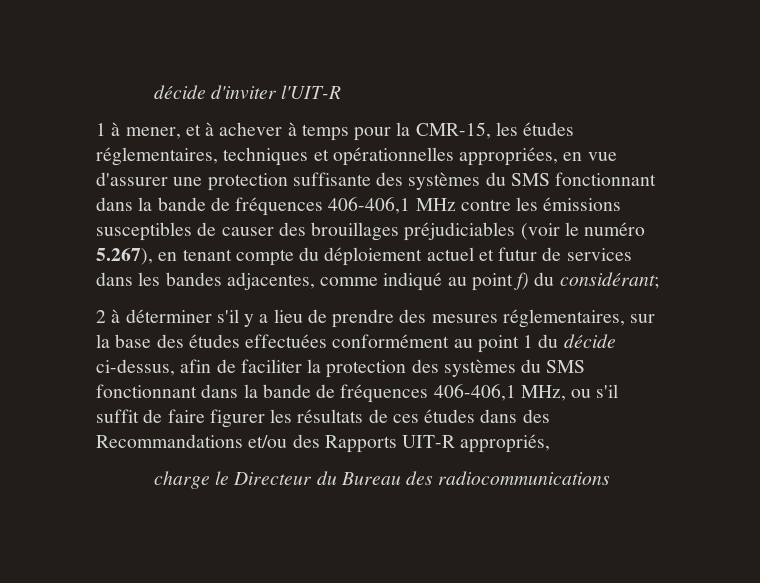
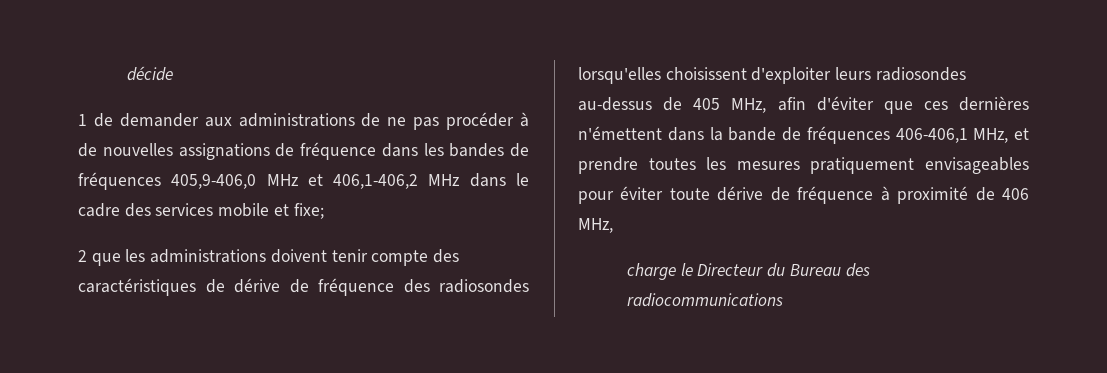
[153,85,342,99] [96,122,575,141] [96,147,617,166] [96,172,657,191] [96,197,622,216] [96,222,646,241] [96,247,632,266] [96,272,659,291] [96,309,656,328] [96,334,616,353] [96,359,586,378] [96,384,197,398] décide d'inviter l'UIT-R // 1 à mener, et à achever à temps pour la CMR-15, les études réglementaires, techniques et opérationnelles appropriées, en vue d'assurer une protection suffisante des systèmes du SMS fonctionnant dans la bande de fréquences 406-406,1 MHz contre les émissions susceptibles de causer des brouillages préjudiciables (voir le numéro 5.267), en tenant compte du déploiement actuel et futur de services dans les bandes adjacentes, comme indiqué au point f) du considérant; // 2 à déterminer s'il y a lieu de prendre des mesures réglementaires, sur la base des études effectuées conformément au point 1 du décide ci-dessus, afin de faciliter la protection des systèmes du SMS fonctionnant -> [126,66,173,81] [78,112,530,130] [78,142,529,160] [78,172,529,190] [78,203,324,219] [78,249,460,266] [78,278,529,296] [578,67,966,84] [578,96,1029,114] [578,126,662,140] décide // 1 de demander aux administrations de ne pas procéder à de nouvelles assignations de fréquence dans les bandes de fréquences 405,9-406,0 MHz et 406,1-406,2 MHz dans le cadre des services mobile et fixe; // 2 que les administrations doivent tenir compte des caractéristiques de dérive de fréquence des radiosondes lorsqu'elles choisissent d'exploiter leurs radiosondes au-dessus de 405 MHz, afin d'éviter que ces dernières n'émettent
[571,384,619,398] [96,409,550,428] [96,434,551,453] ou s'il suffit de faire figurer les résultats de ces études dans des Recommandations et/ou des Rapports UIT-R appropriés, -> [1014,128,1029,140] [578,157,1029,174] [578,186,1029,204] [578,218,613,233] et prendre toutes les mesures pratiquement envisageables pour éviter toute dérive de fréquence à proximité de 406 MHz,

